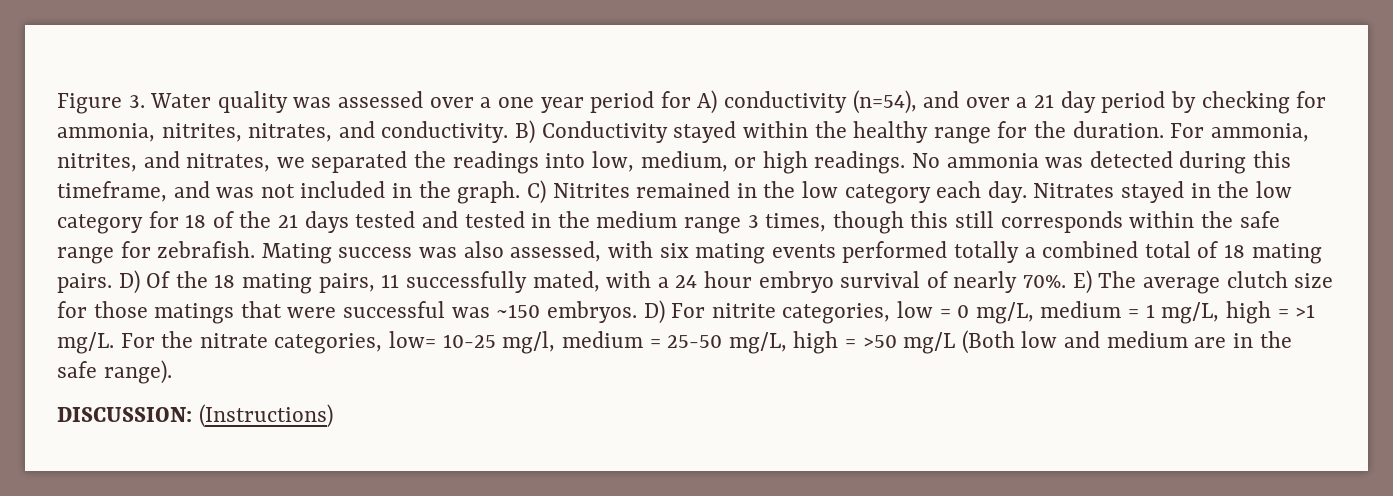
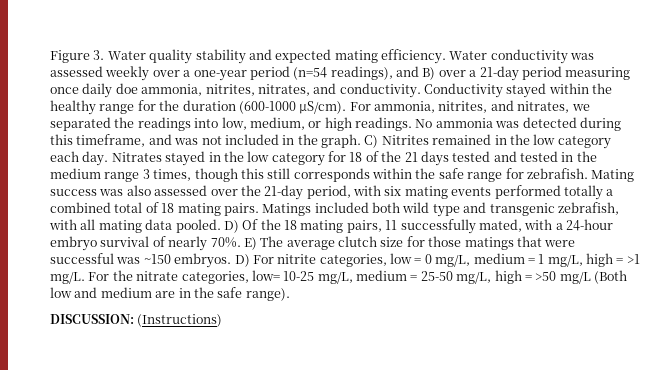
(288, 102) none -> [195,49,568,64] stability and expected mating efficiency. Water conductivity
[429,90,1327,114] over a one year period for A) conductivity (n=54), and over a 21 day period by checking for -> [105,66,631,81] [50,83,138,98] weekly over a one-year period (n=54 readings), and B) over a 21-day period measuring once daily doe
[515,120,536,144] B) -> (421, 90) none
[1072,121,1164,138] duration. -> [182,100,347,114] duration (600-1000 μS/cm).
[510,241,602,262] assessed, -> [154,185,351,200] assessed over the 21-day period,
(112, 283) none -> [262,202,619,217] [49,219,221,233] Matings included both wild type and transgenic zebrafish, with all mating data pooled.
[675,271,752,288] 24 hour -> [566,219,613,231] 24-hour
[502,331,556,354] mg/l, -> [317,272,353,284] mg/L,

